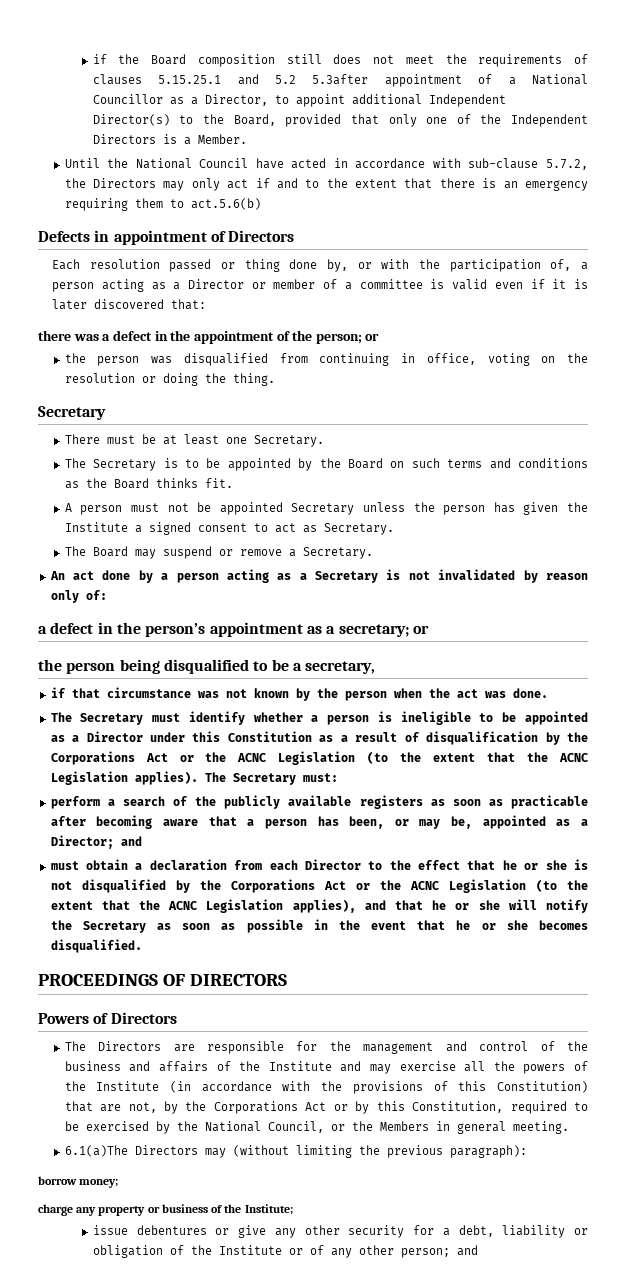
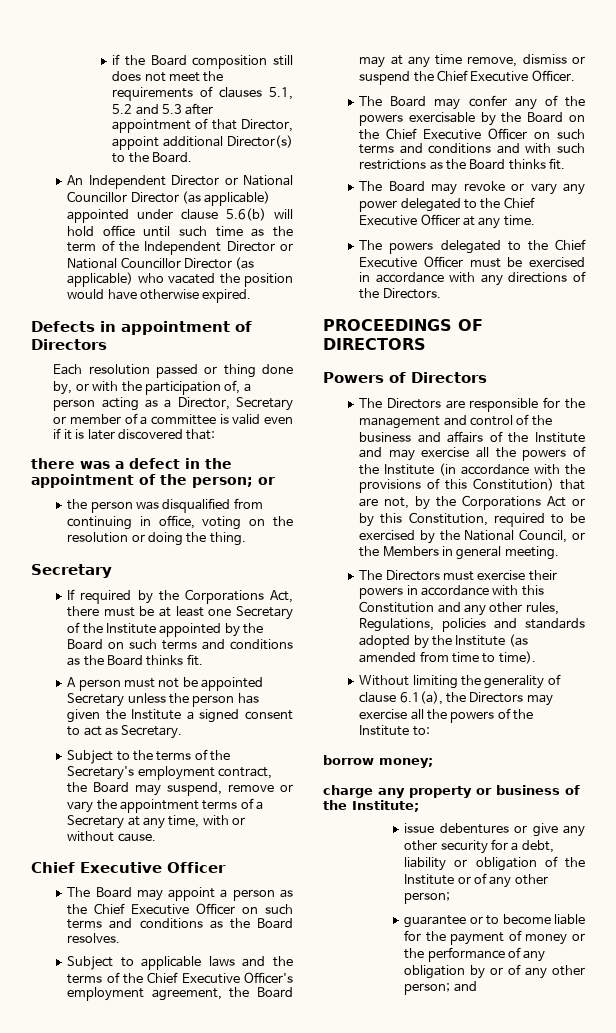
[158,74,589,87] [92,94,289,106] 5.15.25.1 and 5.2 5.3after appointment of a National Councillor as a Director, to -> [269,87,293,100] [112,103,214,115] [112,118,293,133] 5.1, 5.2 and 5.3 after appointment of that Director,
[428,94,506,107] Independent -> (224, 141) none
[233,114,588,127] [92,134,247,145] [64,158,588,170] [64,178,588,191] [64,198,261,211] Board, provided that only one of the Independent Directors is a Member. // Until the National Council have acted in accordance with sub-clause 5.7.2, the Directors may only act if and to the extent that there is an emergency requiring them to act.5.6(b) -> [151,152,192,163] [67,175,293,189] [67,191,271,206] [67,208,293,223] [67,225,293,237] [67,240,293,255] [67,257,255,270] [67,272,293,287] [67,289,252,303] Board. // An Independent Director or National Councillor Director (as applicable) appointed under clause 5.6(b) will hold office until such time as the term of the Independent Director or National Councillor Director (as applicable) who vacated the position would have otherwise expired.
[187,279,244,289] Director -> [177,397,293,411] Director, Secretary
[64,434,100,444] There -> [67,589,293,604] [67,606,100,617] If required by the Corporations Act, there
[253,435,324,447] [64,458,221,471] Secretary. // The Secretary is to be -> [236,606,293,620] [67,622,156,634] Secretary of the Institute
[64,546,373,559] [49,569,588,583] [50,590,107,603] [38,622,429,637] [38,659,376,674] [50,687,548,701] [50,711,588,725] [50,731,588,745] [50,751,588,765] [50,771,338,785] [50,795,588,809] [50,815,588,829] [50,835,142,849] [50,859,589,870] [50,879,589,893] [50,899,588,913] [50,919,588,933] [50,939,142,953] The Board may suspend or remove a Secretary. // An act done by a person acting as a Secretary is not invalidated by reason only of: // a defect in the person’s appointment as a secretary; or // the person being disqualified to be a secretary, // if that circumstance was not known by the person when the act was done. // The Secretary must identify whether a person is ineligible to be appointed as a Director under this Constitution as a result of disqualification by the Corporations Act or the ACNC Legislation (to the extent that the ACNC Legislation applies). The Secretary must: // perform a search of the publicly available registers as soon as practicable after becoming aware that a person has been, or may be, appointed as a Director; and // must obtain a declaration from each Director to the effect that he or she is not disqualified by the Corporations Act or the ACNC Legislation (to the extent that the ACNC Legislation applies), and that he or she will notify the Secretary as soon as possible in the event that he or she becomes disqualified. -> [67,749,231,764] [67,766,272,780] [67,782,293,796] [67,798,264,813] [67,815,246,829] [67,831,156,842] [31,862,226,873] [67,887,293,901] [67,903,293,915] [67,918,293,929] [67,933,121,943] [67,956,293,970] [67,972,293,984] [67,987,293,1001] [359,54,585,68] [359,70,575,85] [359,95,585,110] [359,112,585,126] [359,128,585,140] [359,143,585,154] [359,158,566,170] [359,181,585,195] [359,197,535,212] [359,214,535,229] [359,239,586,254] [359,256,585,268] [359,271,586,286] [359,288,441,299] Subject to the terms of the Secretary's employment contract, the Board may suspend, remove or vary the appointment terms of a Secretary at any time, with or without cause. // Chief Executive Officer // The Board may appoint a person as the Chief Executive Officer on such terms and conditions as the Board resolves. // Subject to applicable laws and the terms of the Chief Executive Officer's employment agreement, the Board may at any time remove, dismiss or suspend the Chief Executive Officer. // The Board may confer any of the powers exercisable by the Board on the Chief Executive Officer on such terms and conditions and with such restrictions as the Board thinks fit. // The Board may revoke or vary any power delegated to the Chief Executive Officer at any time. // The powers delegated to the Chief Executive Officer must be exercised in accordance with any directions of the Directors.
[64,1145,527,1158] 6.1(a)The Directors may (without limiting the previous paragraph): -> [359,570,557,581] [359,585,544,599] [359,601,559,616] [359,618,585,632] [359,634,528,649] [359,651,536,664] [359,674,561,689] [359,691,553,706] [359,708,534,723] [359,725,430,736] The Directors must exercise their powers in accordance with this Constitution and any other rules, Regulations, policies and standards adopted by the Institute (as amended from time to time). // Without limiting the generality of clause 6.1(a), the Directors may exercise all the powers of the Institute to:
(450, 1253) none -> [404,914,585,928] [404,930,585,945] [404,947,546,962] [404,964,585,979] [404,983,451,995] // guarantee or to become liable for the payment of money or the performance of any obligation by or of any other person;

